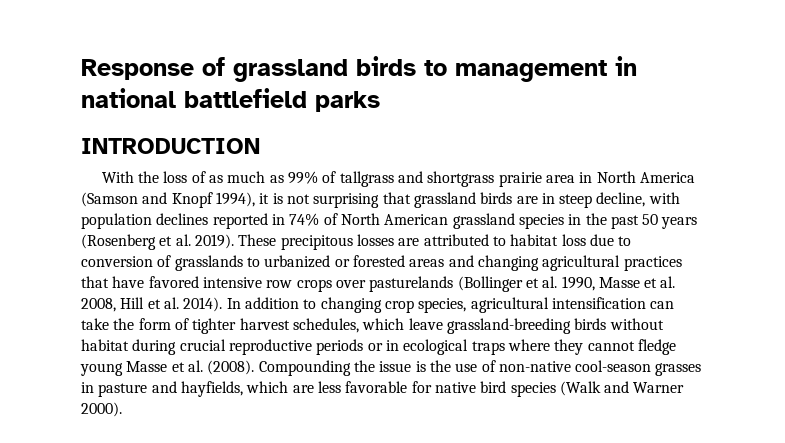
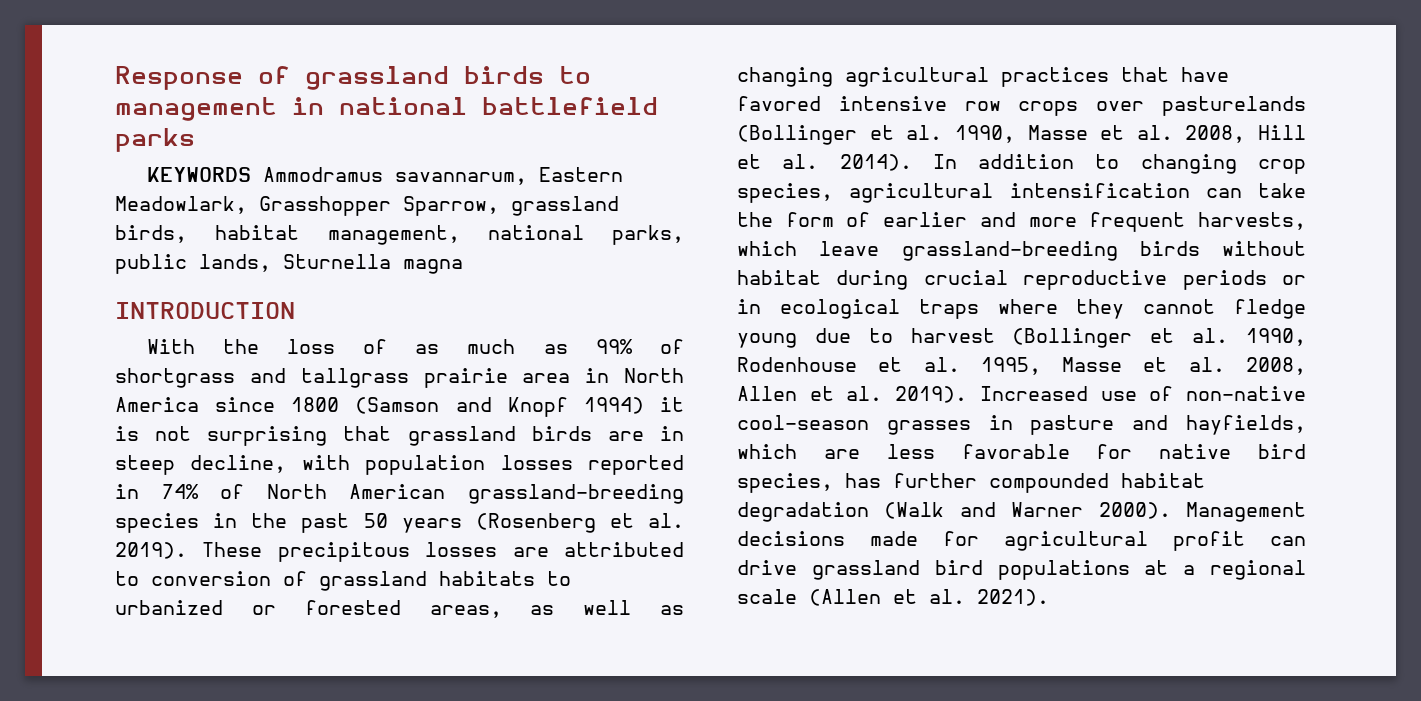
(380, 101) none -> [146,167,623,185] [115,196,619,216] [115,225,684,245] [115,254,463,274] // KEYWORDS Ammodramus savannarum, Eastern Meadowlark, Grasshopper Sparrow, grassland birds, habitat management, national parks, public lands, Sturnella magna
[339,171,495,187] tallgrass and shortgrass -> [115,368,409,388] shortgrass and tallgrass
(695, 177) none -> [215,397,340,412] since 1800
[215,192,255,207] 1994), -> [583,397,644,414] 1994)
[156,213,209,225] declines -> [500,455,573,470] losses
[452,213,515,229] grassland -> [468,484,684,504] grassland-breeding
[510,234,632,246] [81,255,474,271] habitat loss due to conversion of grasslands to urbanized or forested areas and -> [151,571,571,591] [115,600,684,618] conversion of grassland habitats to urbanized or forested areas, as well as
[192,318,359,334] tighter harvest schedules, -> [883,212,1306,232] earlier and more frequent harvests,
[126,360,451,376] Masse et al. (2008). Compounding the issue is the -> [814,328,1306,348] [737,357,1306,375] [737,386,1088,403] due to harvest (Bollinger et al. 1990, Rodenhouse et al. 1995, Masse et al. 2008, Allen et al. 2019). Increased
[510,381,685,397] [81,402,122,417] species (Walk and Warner 2000). -> [737,473,1205,493] [737,502,1306,522] [737,531,1306,551] [737,560,1306,580] [737,589,1049,606] species, has further compounded habitat degradation (Walk and Warner 2000). Management decisions made for agricultural profit can drive grassland bird populations at a regional scale (Allen et al. 2021).

